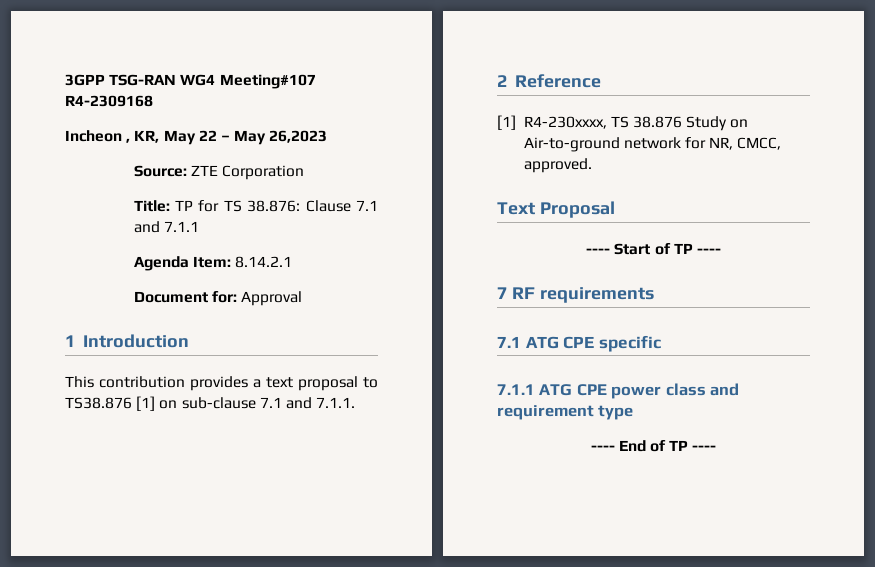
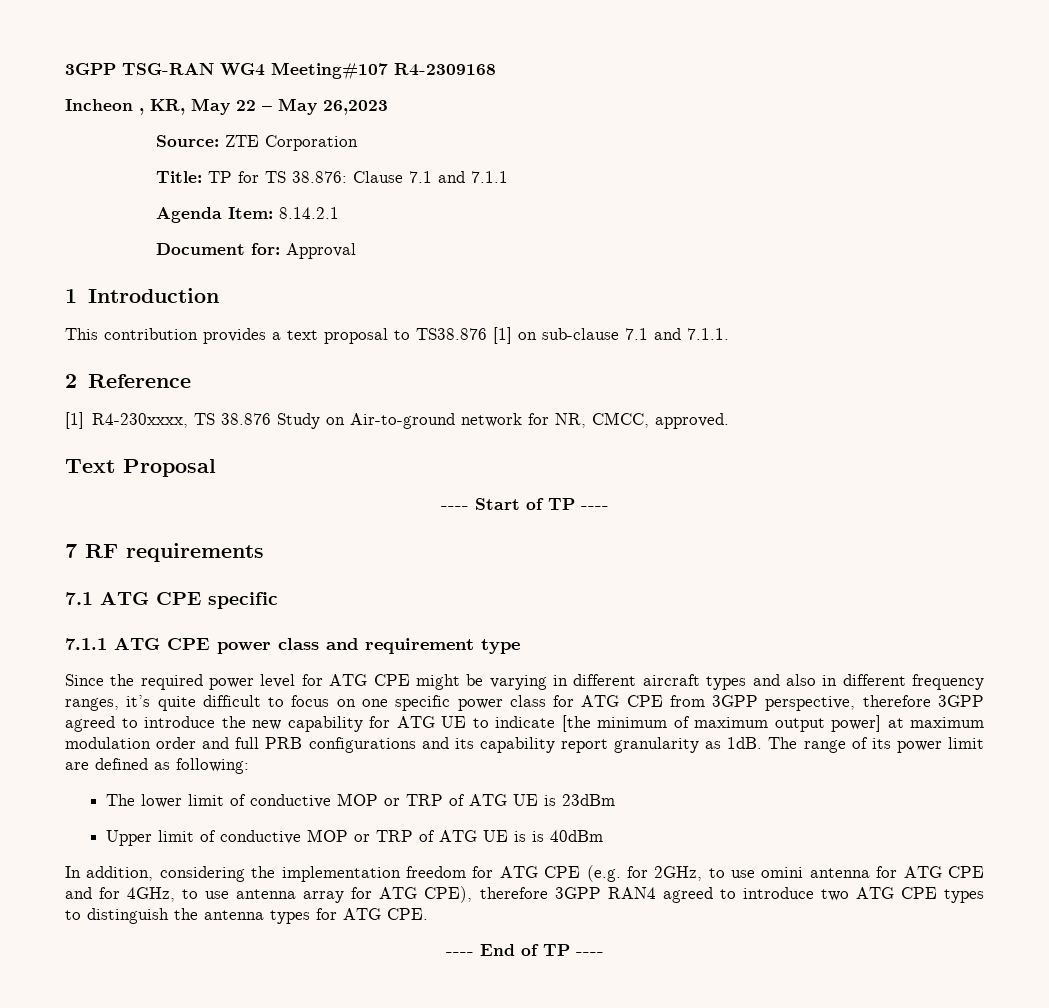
(634, 412) none -> [65,674,984,690] [65,695,985,711] [65,715,984,732] [65,737,984,753] [65,758,249,774] [105,793,615,808] [105,829,603,846] [65,865,985,882] [65,886,985,903] [65,908,428,924] // Since the required power level for ATG CPE might be varying in different aircraft types and also in different frequency ranges, it’s quite difficult to focus on one specific power class for ATG CPE from 3GPP perspective, therefore 3GPP agreed to introduce the new capability for ATG UE to indicate [the minimum of maximum output power] at maximum modulation order and full PRB configurations and its capability report granularity as 1dB. The range of its power limit are defined as following: // The lower limit of conductive MOP or TRP of ATG UE is 23dBm // Upper limit of conductive MOP or TRP of ATG UE is is 40dBm // In addition, considering the implementation freedom for ATG CPE (e.g. for 2GHz, to use omini antenna for ATG CPE and for 4GHz, to use antenna array for ATG CPE), therefore 3GPP RAN4 agreed to introduce two ATG CPE types to distinguish the antenna types for ATG CPE.

